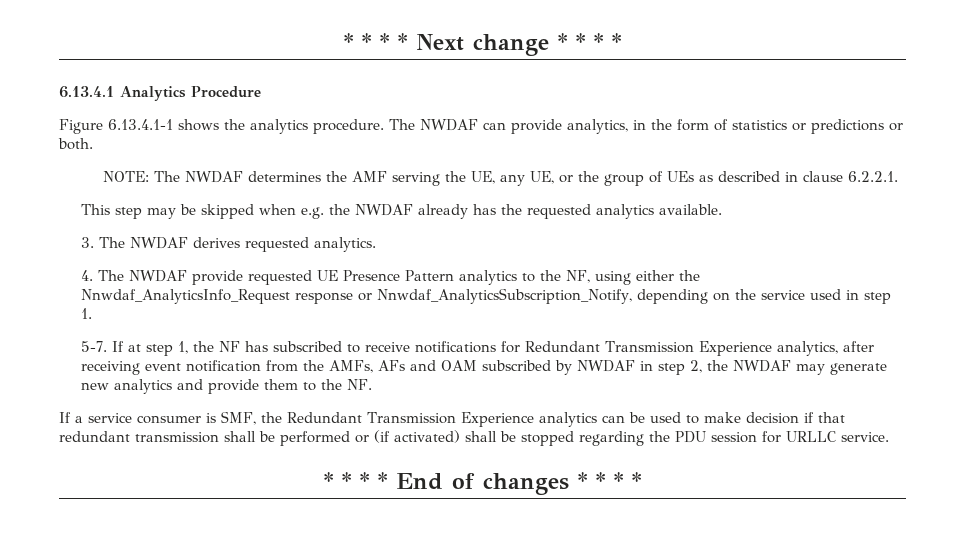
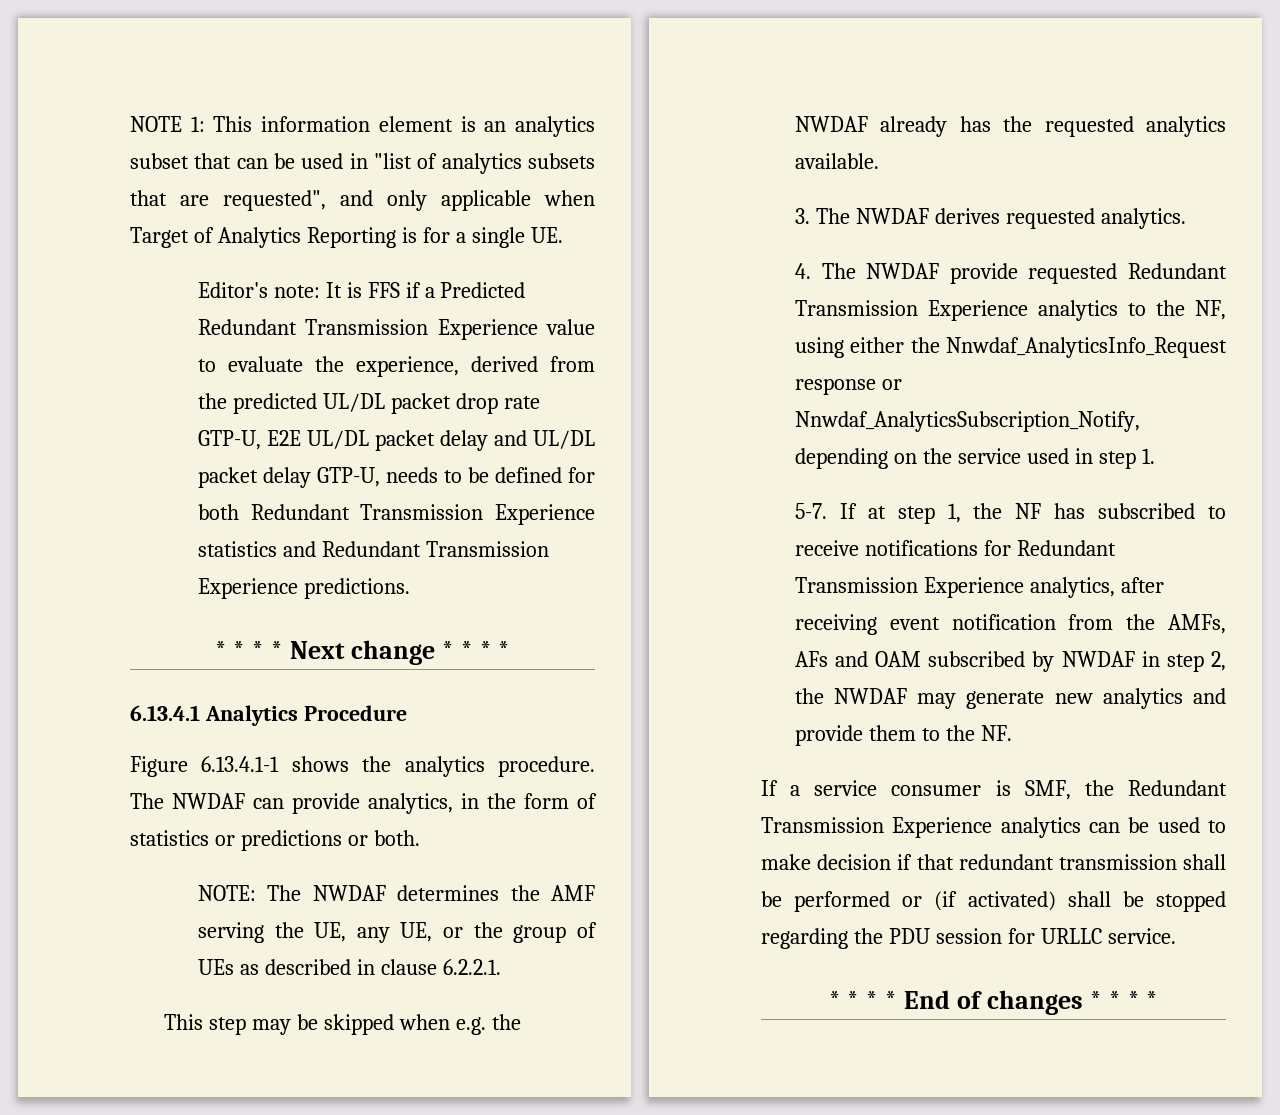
(344, 41) none -> [130,116,595,137] [130,153,595,174] [130,190,595,211] [130,227,563,248] [197,282,526,298] [197,319,595,340] [197,356,595,377] [197,393,540,414] [197,430,595,451] [197,467,596,488] [197,504,595,525] [197,541,549,557] [197,578,410,599] NOTE 1: This information element is an analytics subset that can be used in "list of analytics subsets that are requested", and only applicable when Target of Analytics Reporting is for a single UE. // Editor's note: It is FFS if a Predicted Redundant Transmission Experience value to evaluate the experience, derived from the predicted UL/DL packet drop rate GTP-U, E2E UL/DL packet delay and UL/DL packet delay GTP-U, needs to be defined for both Redundant Transmission Experience statistics and Redundant Transmission Experience predictions. //
[316,270,454,281] UE Presence Pattern -> [1128,263,1227,279] [794,300,1028,321] Redundant Transmission Experience

